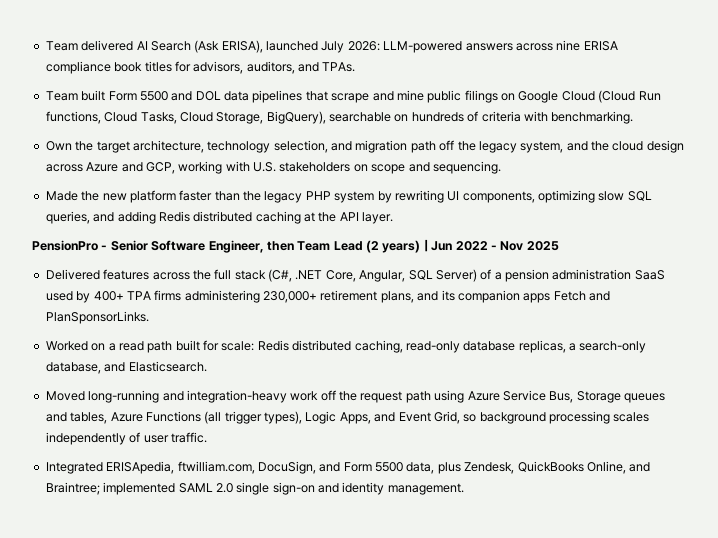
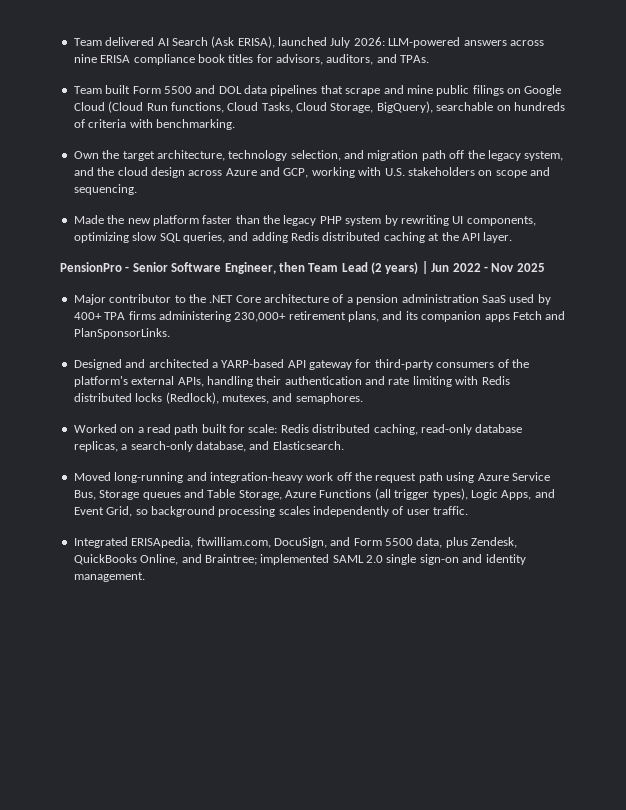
[45,269,477,282] Delivered features across the full stack (C#, .NET Core, Angular, SQL Server) -> [73,294,329,305] Major contributor to the .NET Core architecture
(149, 317) none -> [73,359,529,370] [73,376,510,387] [73,392,363,404] // Designed and architected a YARP-based API gateway for third-party consumers of the platform's external APIs, handling their authentication and rate limiting with Redis distributed locks (Redlock), mutexes, and semaphores.
[70,412,108,424] tables, -> [207,489,282,500] Table Storage,

